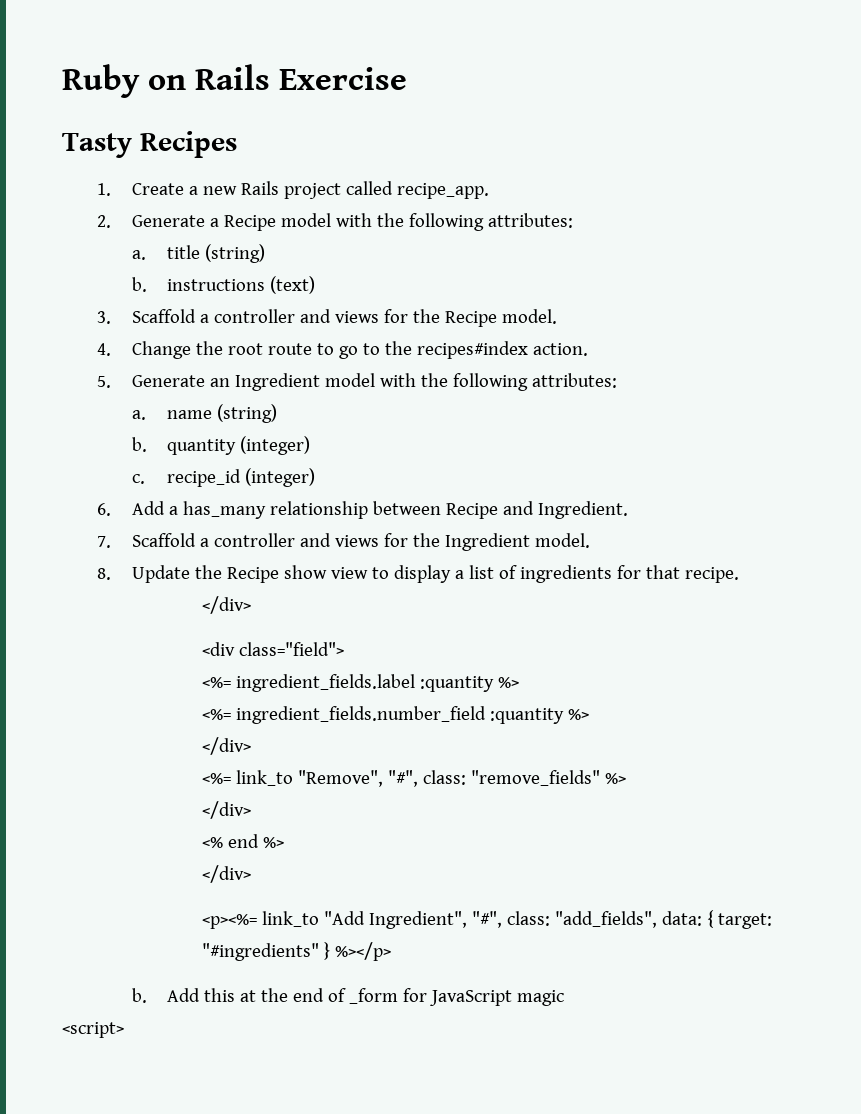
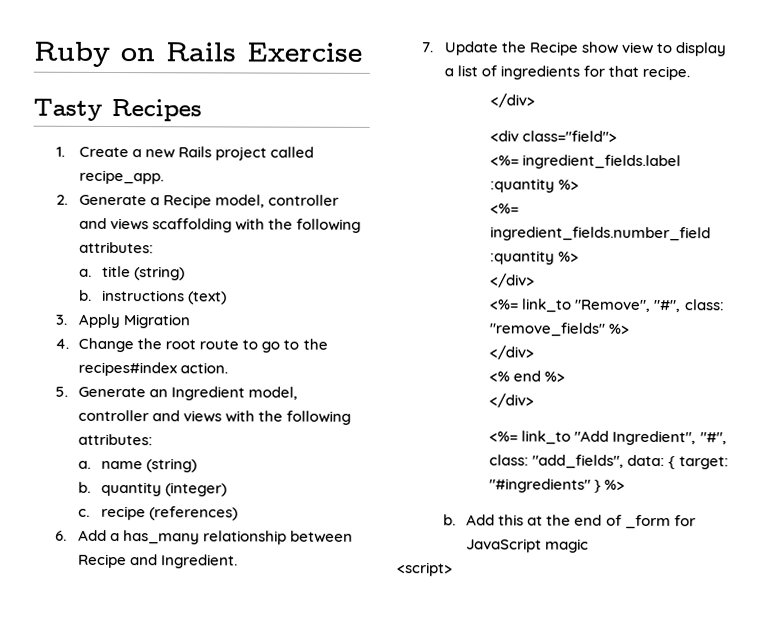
[281,213,332,227] model -> [215,194,340,208] [79,217,233,233] model, controller and views scaffolding
[132,309,558,327] Scaffold a controller and views for the Recipe model. -> [78,313,191,329] Apply Migration
[325,373,376,387] model -> [248,386,299,400] [78,409,223,423] model, controller and views
[167,468,316,487] recipe_id (integer) -> [101,505,239,521] recipe (references)
[132,533,591,551] [97,568,112,580] Scaffold a controller and views for the Ingredient model. // 8. -> (434, 47) none
[202,914,258,929] <p><%= -> [489,431,519,442] <%=
[335,942,392,961] %></p> -> [604,479,626,490] %>

